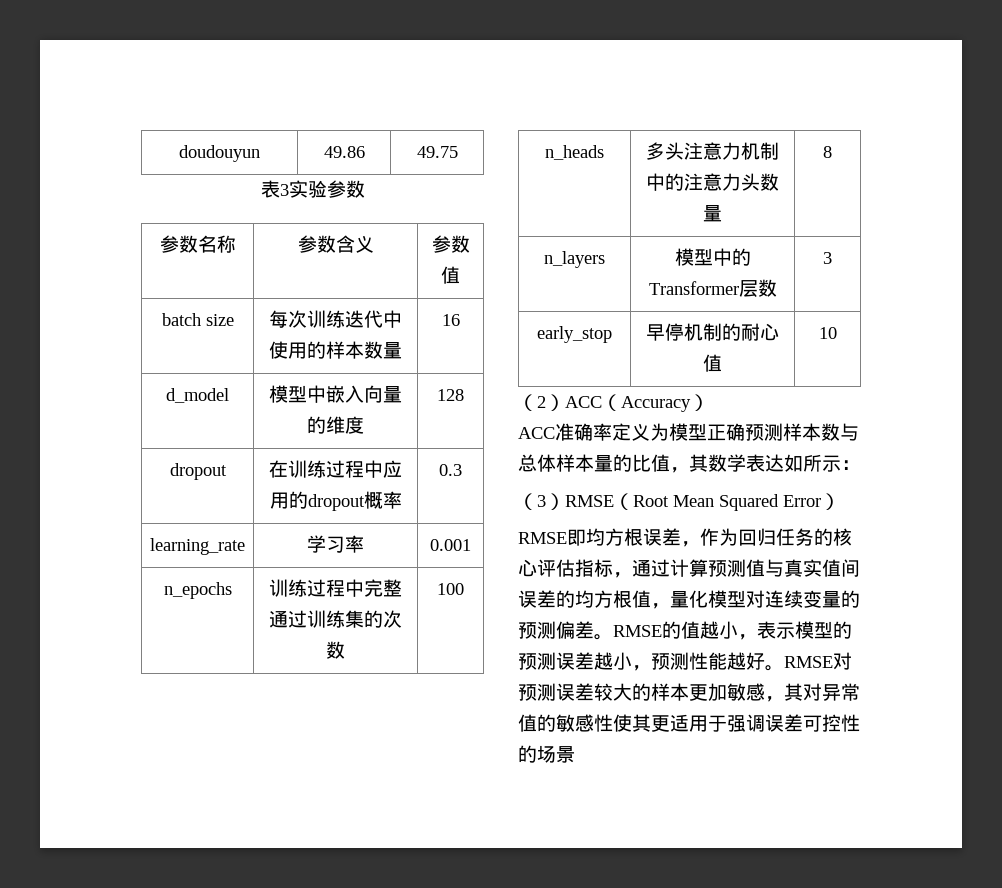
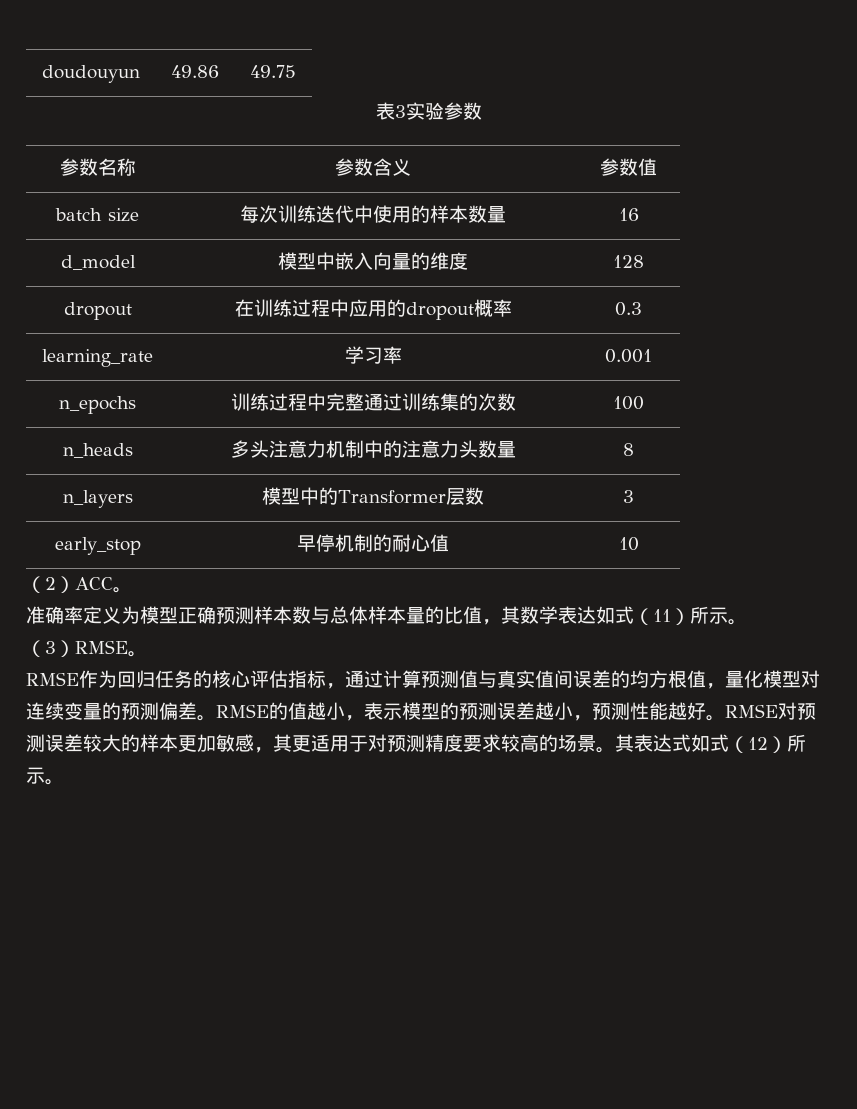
[602,394,709,412] [518,427,555,439] （Accuracy） // ACC -> [113,587,132,593] 。 //
[803,454,860,472] 所示： -> [615,606,747,625] 式（11）所示。
[614,493,840,511] [518,528,700,547] （Root Mean Squared Error） // RMSE即均方根误差， -> [128,651,147,657] [26,672,79,686] 。 // RMSE
[803,683,860,701] [518,714,860,732] [518,745,575,763] 对异常值的敏感性使其更适用于强调误差可控性的场景 -> [292,734,806,753] [26,767,64,785] 更适用于对预测精度要求较高的场景。其表达式如式（12）所示。

